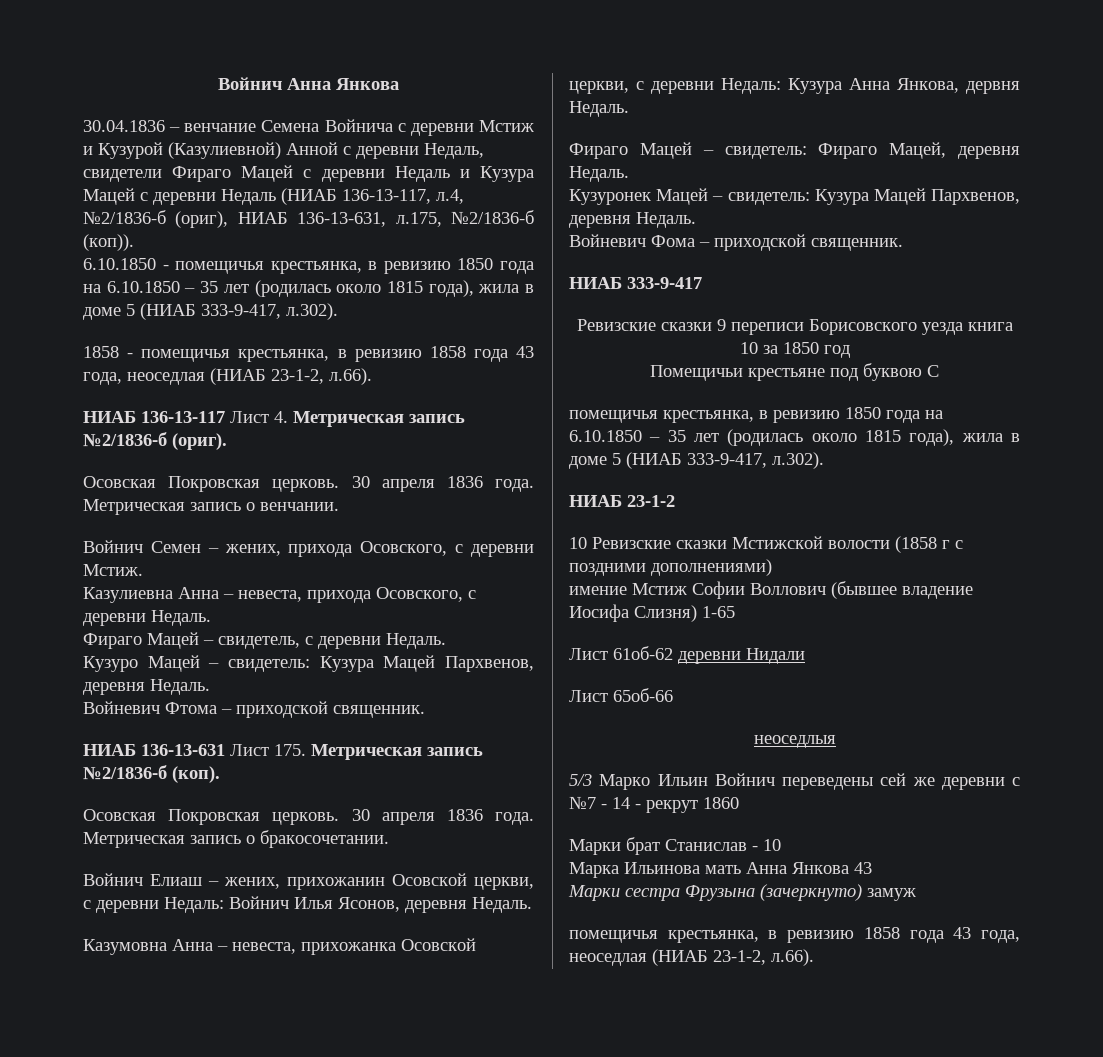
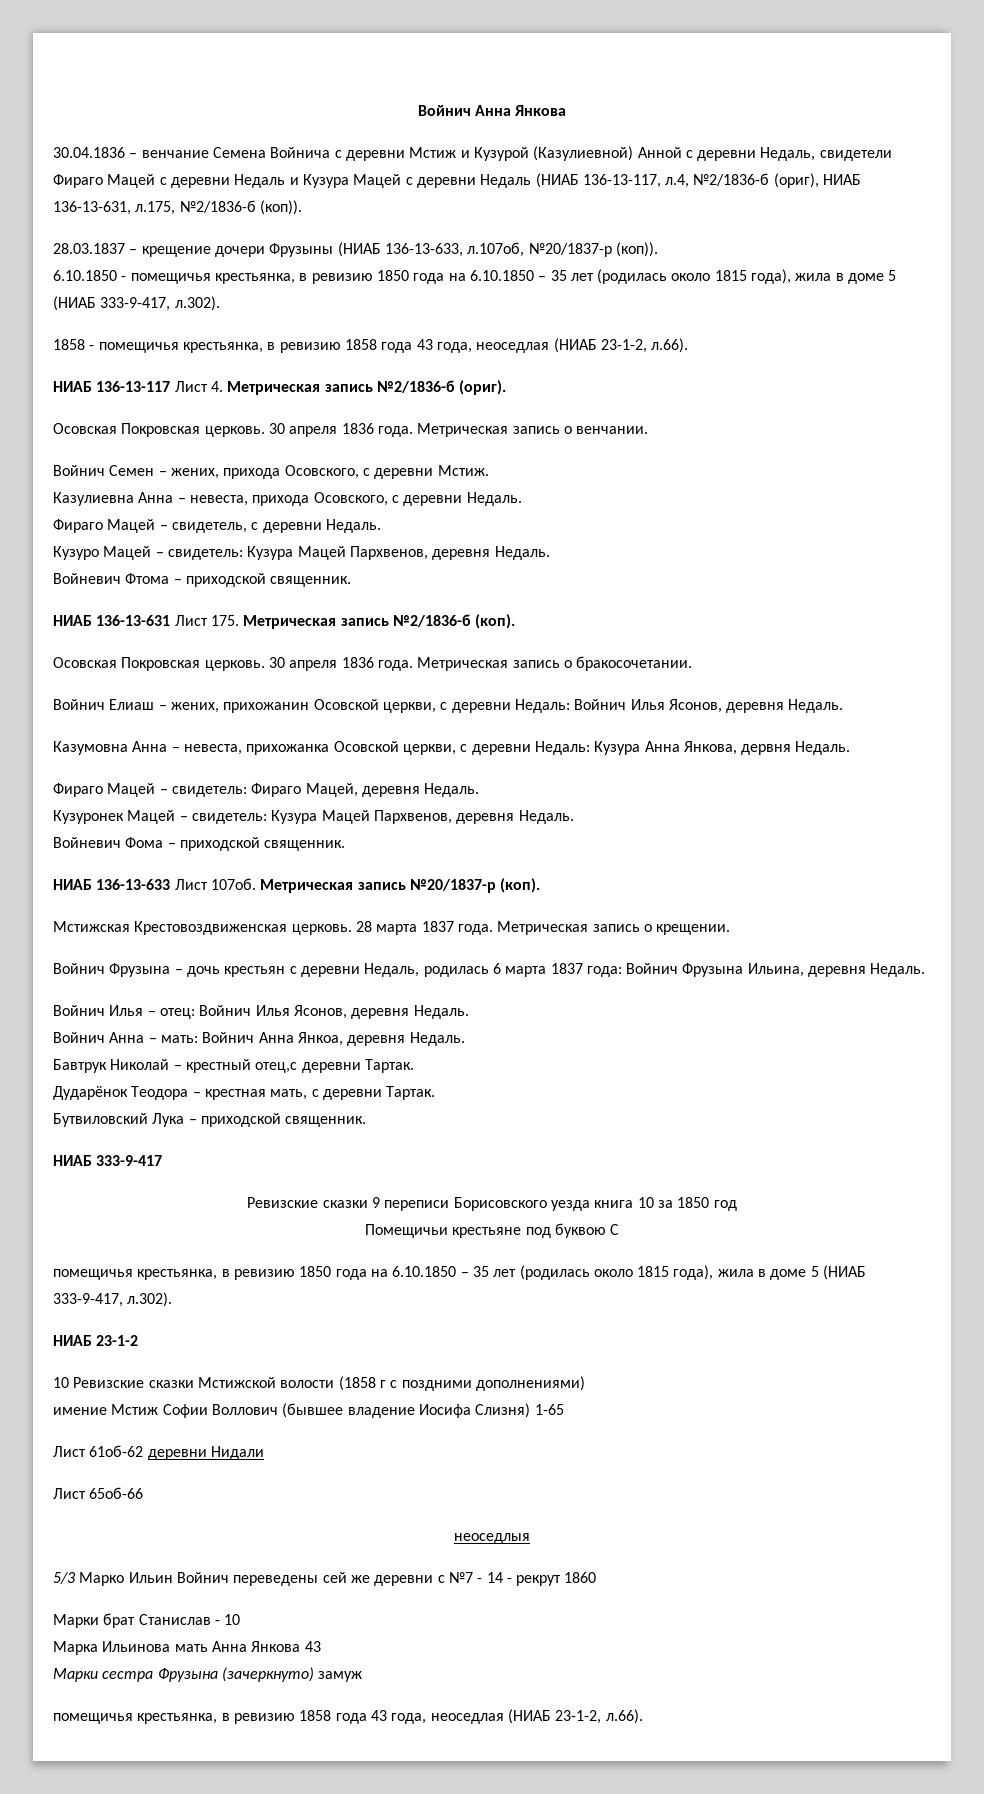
(134, 242) none -> [53,242,658,257] // 28.03.1837 – крещение дочери Фрузыны (НИАБ 136-13-633, л.107об, №20/1837-р (коп)).
(903, 244) none -> [53,878,541,893] [53,921,731,935] [53,963,926,977] [53,1005,469,1019] [53,1032,465,1046] [53,1059,414,1073] [53,1086,436,1100] [53,1113,367,1127] // НИАБ 136-13-633 Лист 107об. Метрическая запись №20/1837-р (коп). // Мстижская Крестовоздвиженская церковь. 28 марта 1837 года. Метрическая запись о крещении. // Войнич Фрузына – дочь крестьян с деревни Недаль, родилась 6 марта 1837 года: Войнич Фрузына Ильина, деревня Недаль. // Войнич Илья – отец: Войнич Илья Ясонов, деревня Недаль. // Войнич Анна – мать: Войнич Анна Янкоа, деревня Недаль. // Бавтрук Николай – крестный отец,с деревни Тартак. // Дударёнок Теодора – крестная мать, с деревни Тартак. // Бутвиловский Лука – приходской священник.

